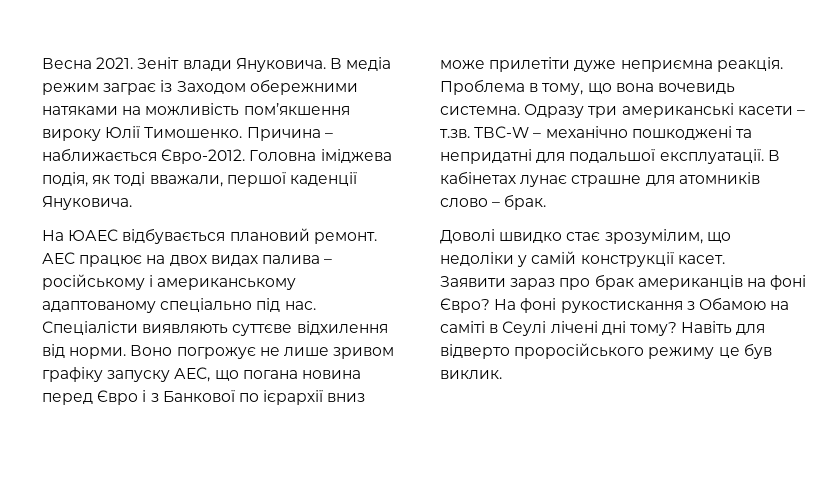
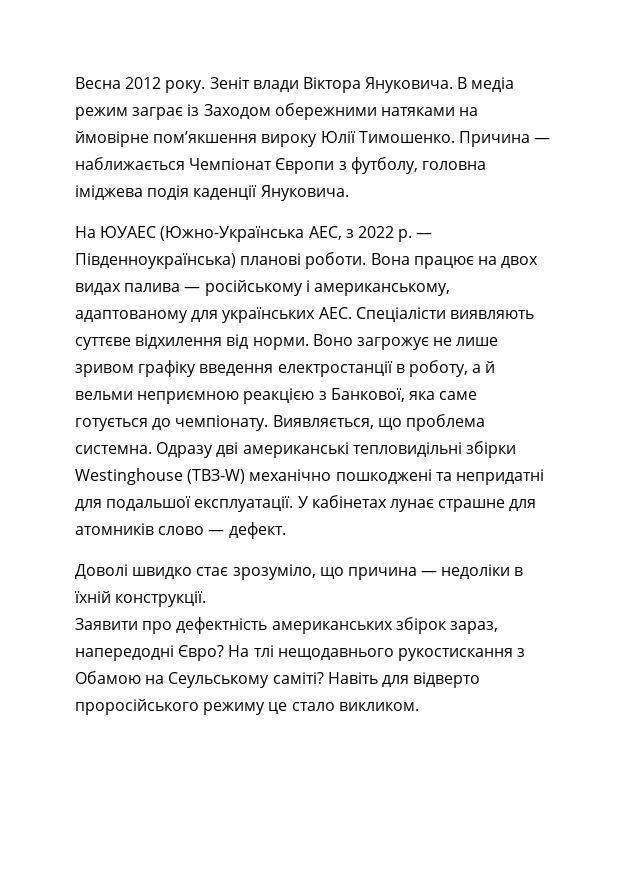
[96,57,134,69] 2021. -> [125,77,206,93] 2012 року.
(232, 65) none -> [302,77,361,93] Віктора
[145,103,240,116] можливість -> [75,131,149,147] ймовірне
[324,133,333,138] [42,148,392,164] [42,172,357,187] [42,196,132,210] [42,228,377,244] [42,252,75,264] – наближається Євро-2012. Головна іміджева подія, як тоді вважали, першої каденції Януковича. // На ЮАЕС відбувається плановий ремонт. АЕС -> [534,138,551,143] [75,157,486,174] [75,185,349,201] [75,226,433,242] [75,252,410,269] — наближається Чемпіонат Європи з футболу, головна іміджева подія каденції Януковича. // На ЮУАЕС (Южно-Українська АЕС, з 2022 р. — Південноукраїнська) планові роботи. Вона
[324,259,333,264] – -> [184,287,201,292] —
[157,278,297,290] [42,298,316,313] американському адаптованому спеціально під нас. -> [313,283,450,296] [75,307,352,323] американському, адаптованому для українських АЕС.
[176,347,256,359] погрожує -> [356,337,429,350] загрожує
[107,367,361,382] [42,390,366,405] [440,57,783,72] [440,79,735,95] [440,103,805,118] [440,126,542,138] запуску АЕС, що погана новина перед Євро і з Банкової по ієрархії вниз може прилетіти дуже неприємна реакція. Проблема в тому, що вона вочевидь системна. Одразу три американські касети – т.зв. ТВС-W – -> [199,360,496,377] [75,388,478,404] [75,414,485,431] [75,441,516,458] [75,468,246,485] введення електростанції в роботу, а й вельми неприємною реакцією з Банкової, яка саме готується до чемпіонату. Виявляється, що проблема системна. Одразу дві американські тепловидільні збірки Westinghouse (ТВЗ-W)
[767,150,780,161] В -> [297,496,308,508] У
[492,194,547,210] – брак. -> [208,522,286,539] — дефект.
[604,229,731,244] [440,251,725,267] [440,274,807,290] [440,297,790,313] [440,321,677,336] зрозумілим, що недоліки у самій конструкції касет. // Заявити зараз про брак американців на фоні Євро? На фоні рукостискання з Обамою на саміті в Сеулі лічені дні тому? -> [232,564,524,580] [74,591,207,607] [75,617,498,634] [75,645,526,661] [75,671,324,688] зрозуміло, що причина — недоліки в їхній конструкції. // Заявити про дефектність американських збірок зараз, напередодні Євро? На тлі нещодавнього рукостискання з Обамою на Сеульському саміті?
[743,343,772,359] [440,370,502,379] був виклик. -> [291,702,419,711] стало викликом.

